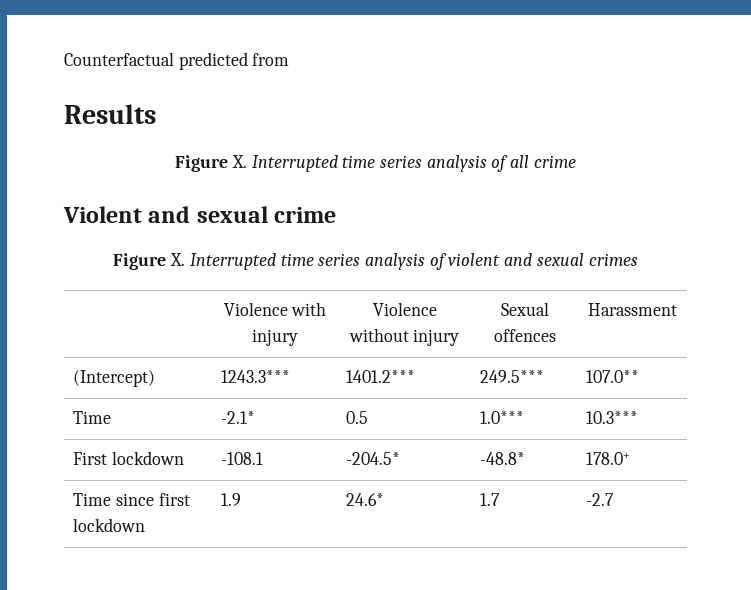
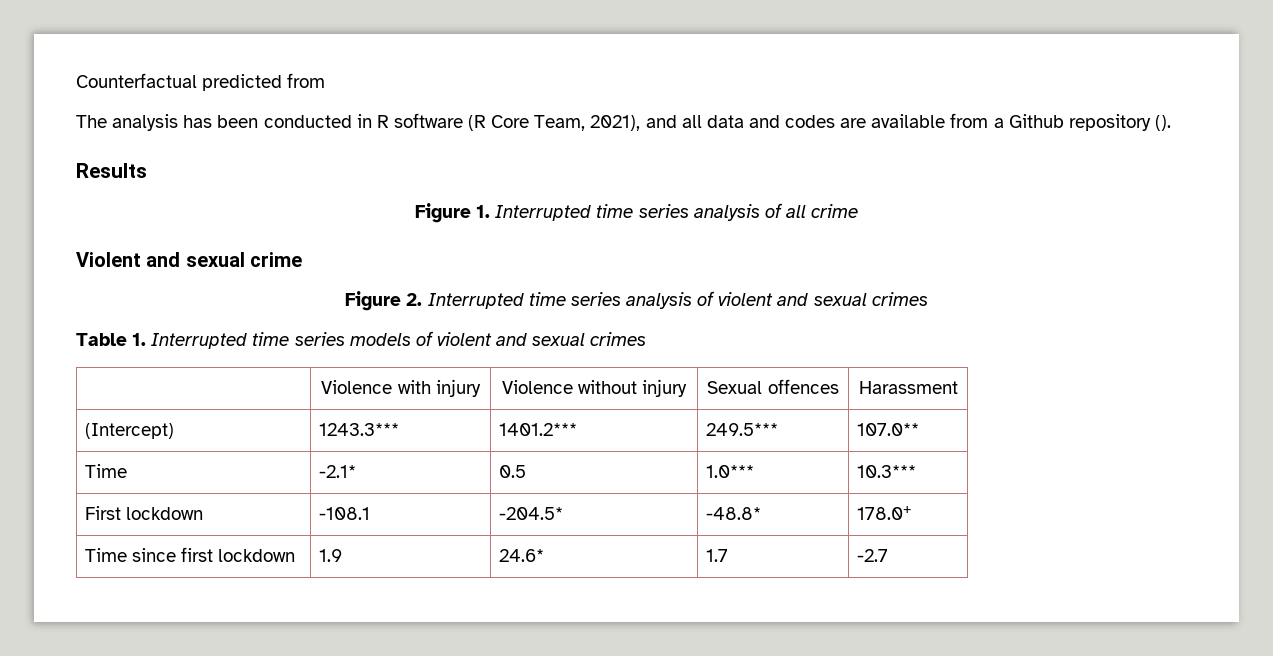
(290, 59) none -> [76,113,1171,131] // The analysis has been conducted in R software (R Core Team, 2021), and all data and codes are available from a Github repository ().
[231,155,247,168] X. -> [476,205,491,218] 1.
[170,253,186,266] X. -> [406,293,423,306] 2.
(638, 259) none -> [76,331,647,349] // Table 1. Interrupted time series models of violent and sexual crimes

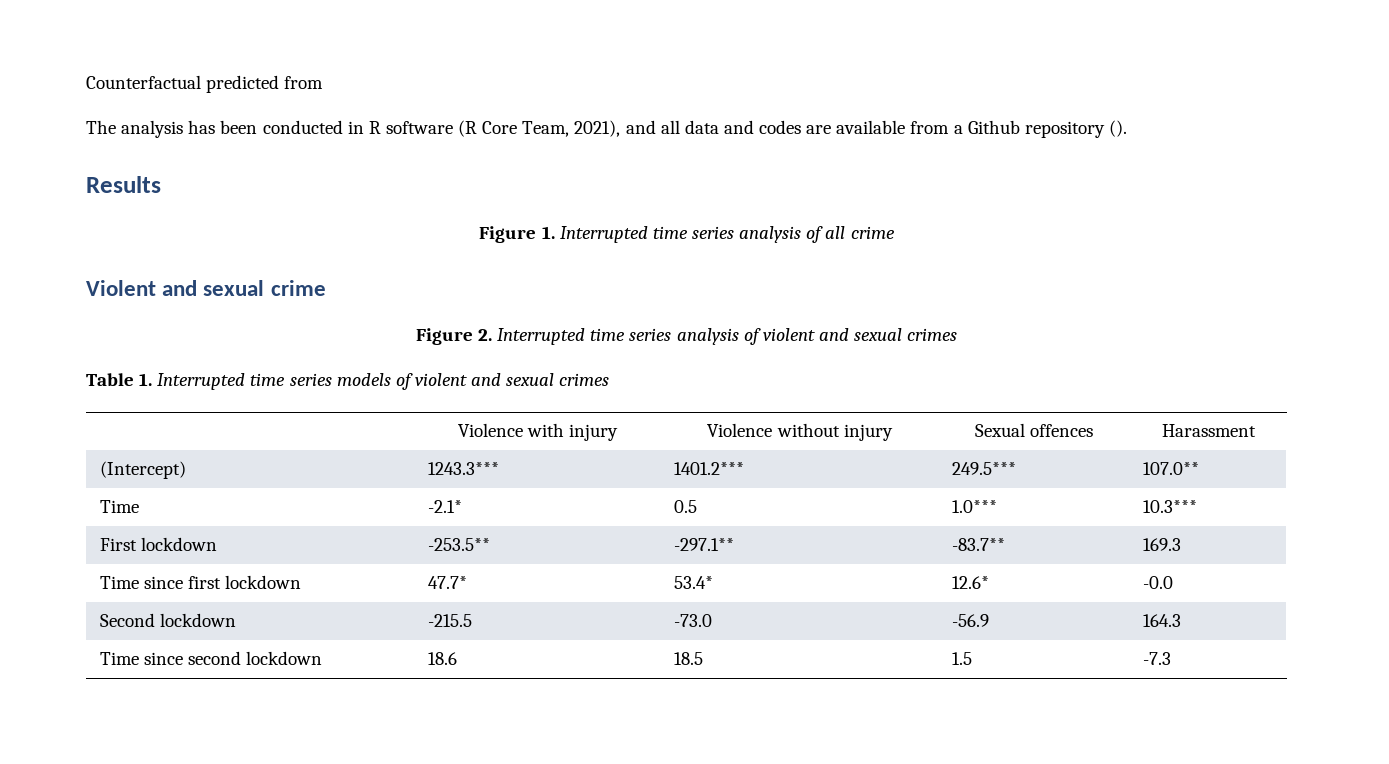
[319,507,371,520] [499,507,564,520] [706,507,762,520] [857,506,912,520] -108.1 | -204.5* | -48.8* | 178.0+ -> [427,538,490,551] [673,538,734,551] [951,538,1005,551] [1142,538,1181,551] -253.5** | -297.1** | -83.7** | 169.3
[319,549,343,562] [499,549,545,562] [706,549,729,562] [857,549,889,562] 1.9 | 24.6* | 1.7 | -2.7 -> [427,576,467,589] [673,576,713,589] [951,576,989,589] [1142,576,1173,589] [99,613,237,627] [427,614,472,627] [673,614,712,627] [951,614,989,627] [1142,614,1181,627] [99,651,323,665] [427,652,457,665] [673,652,703,665] [951,652,972,665] [1142,652,1171,665] 47.7* | 53.4* | 12.6* | -0.0 // Second lockdown | -215.5 | -73.0 | -56.9 | 164.3 // Time since second lockdown | 18.6 | 18.5 | 1.5 | -7.3

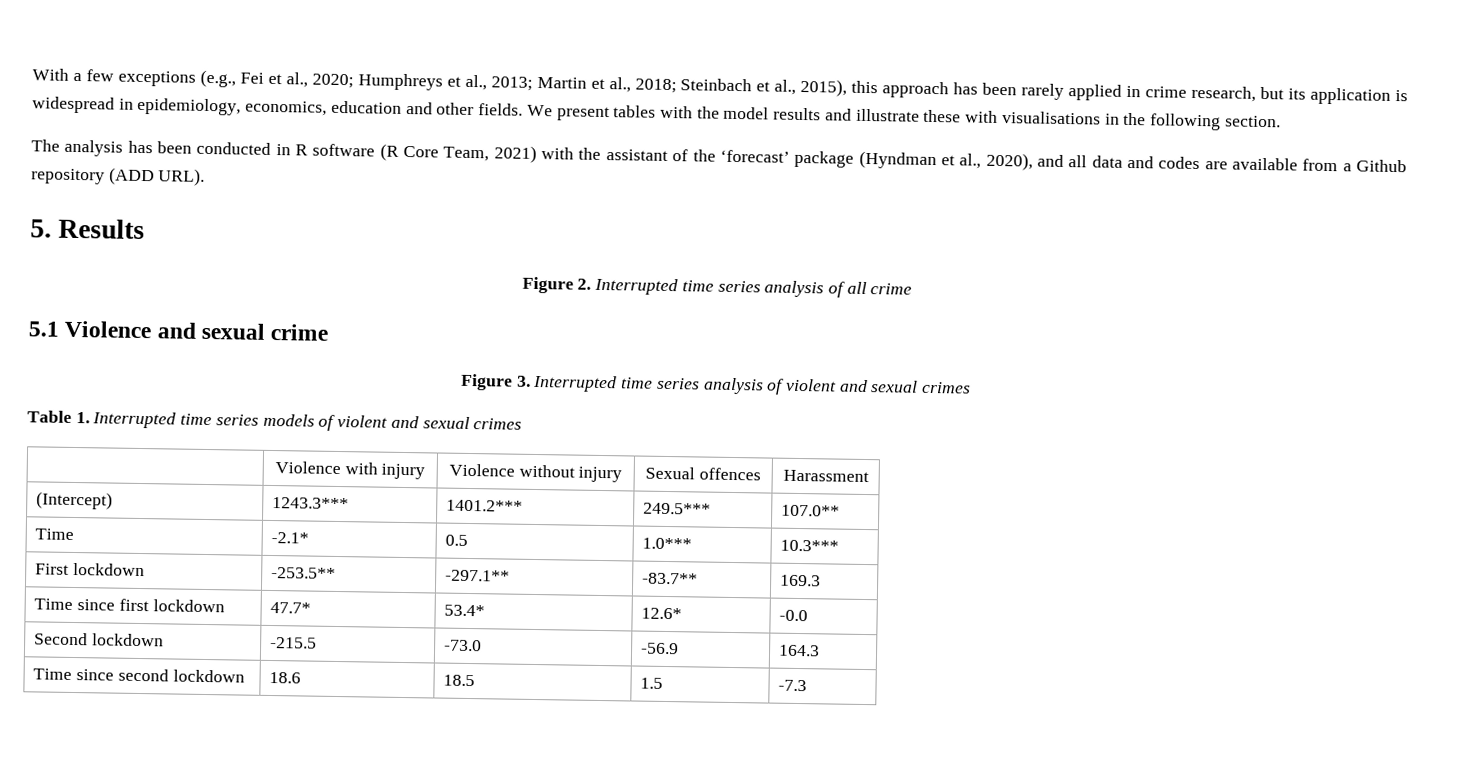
[86,75,324,93] Counterfactual predicted from -> [32,68,1409,105] [32,96,1281,131] With a few exceptions (e.g., Fei et al., 2020; Humphreys et al., 2013; Martin et al., 2018; Steinbach et al., 2015), this approach has been rarely applied in crime research, but its application is widespread in epidemiology, economics, education and other fields. We present tables with the model results and illustrate these with visualisations in the following section.
[574,120,621,137] 2021), -> [493,145,1033,171] 2021) with the assistant of the ‘forecast’ package (Hyndman et al., 2020),
[1108,120,1127,137] (). // -> [108,167,206,186] [30,219,52,238] (ADD URL). // 5.
[541,226,555,239] 1. -> [577,278,592,290] 2.
[86,280,156,296] Violent -> [28,320,152,339] 5.1 Violence
[477,329,492,341] 2. -> [516,375,531,387] 3.

